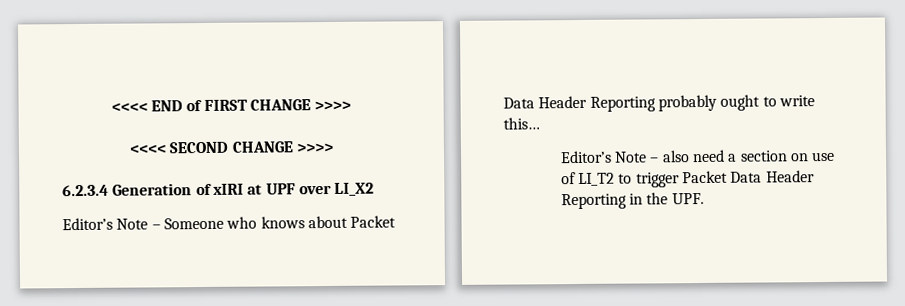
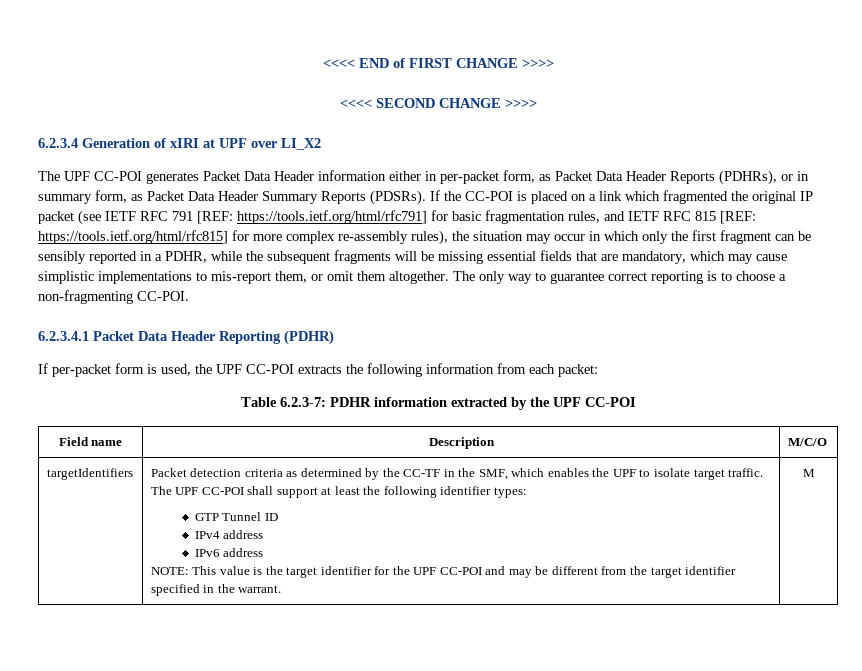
[62,215,397,231] [503,94,815,112] [503,117,540,130] [559,149,836,164] [560,170,815,188] [560,192,704,210] Editor’s Note – Someone who knows about Packet Data Header Reporting probably ought to write this… // Editor’s Note – also need a section on use of LI_T2 to trigger Packet Data Header Reporting in the UPF. -> [38,170,809,185] [38,190,813,205] [38,210,756,225] [38,230,811,245] [38,250,787,264] [38,271,786,284] [38,290,189,304] [38,330,334,345] [38,363,598,377] [240,397,636,410] [58,437,123,446] [428,437,495,449] [787,438,827,446] [46,468,133,480] [150,468,764,480] [150,486,527,498] [194,512,278,521] [194,530,264,539] [194,548,264,557] [150,566,737,578] [150,584,282,596] [802,469,815,477] The UPF CC-POI generates Packet Data Header information either in per-packet form, as Packet Data Header Reports (PDHRs), or in summary form, as Packet Data Header Summary Reports (PDSRs). If the CC-POI is placed on a link which fragmented the original IP packet (see IETF RFC 791 [REF: https://tools.ietf.org/html/rfc791] for basic fragmentation rules, and IETF RFC 815 [REF: https://tools.ietf.org/html/rfc815] for more complex re-assembly rules), the situation may occur in which only the first fragment can be sensibly reported in a PDHR, while the subsequent fragments will be missing essential fields that are mandatory, which may cause simplistic implementations to mis-report them, or omit them altogether. The only way to guarantee correct reporting is to choose a non-fragmenting CC-POI. // 6.2.3.4.1 Packet Data Header Reporting (PDHR) // If per-packet form is used, the UPF CC-POI extracts the following information from each packet: // Table 6.2.3-7: PDHR information extracted by the UPF CC-POI // Field name | Description | M/C/O // targetIdentifiers | Packet detection criteria as determined by the CC-TF in the SMF, which enables the UPF to isolate target traffic. The UPF CC-POI shall support at least the following identifier types: // GTP Tunnel ID // IPv4 address // IPv6 address // NOTE: This value is the target identifier for the UPF CC-POI and may be different from the target identifier specified in the warrant. | M

